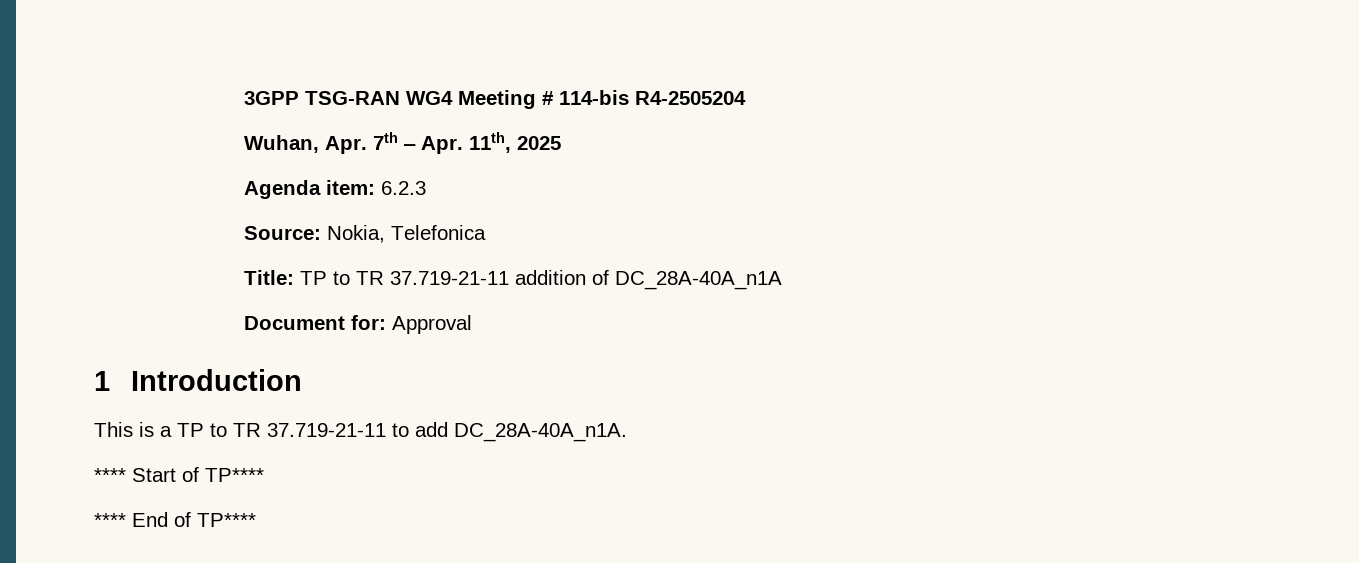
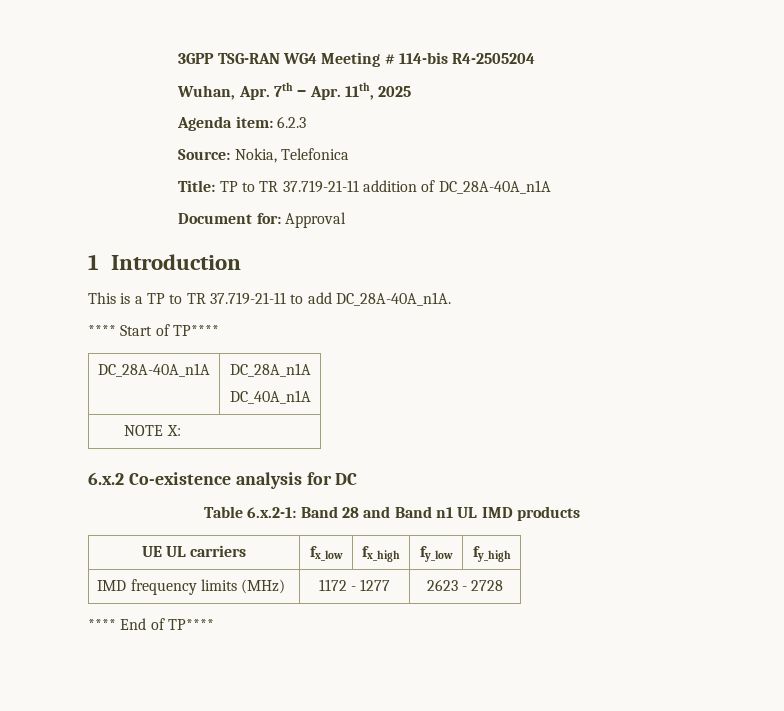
(264, 475) none -> [98,363,210,377] [229,363,311,377] [229,390,311,404] [124,425,181,436] [88,472,358,489] [204,506,580,521] [141,545,247,557] [309,546,343,561] [362,546,400,562] [419,546,453,562] [472,546,511,562] [97,579,286,595] [318,579,391,591] [426,579,504,591] // DC_28A-40A_n1A | DC_28A_n1A // DC_40A_n1A // NOTE X: // 6.x.2 Co-existence analysis for DC // Table 6.x.2-1: Band 28 and Band n1 UL IMD products // UE UL carriers | fx_low | fx_high | fy_low | fy_high // IMD frequency limits (MHz) | 1172 - 1277 | 2623 - 2728

